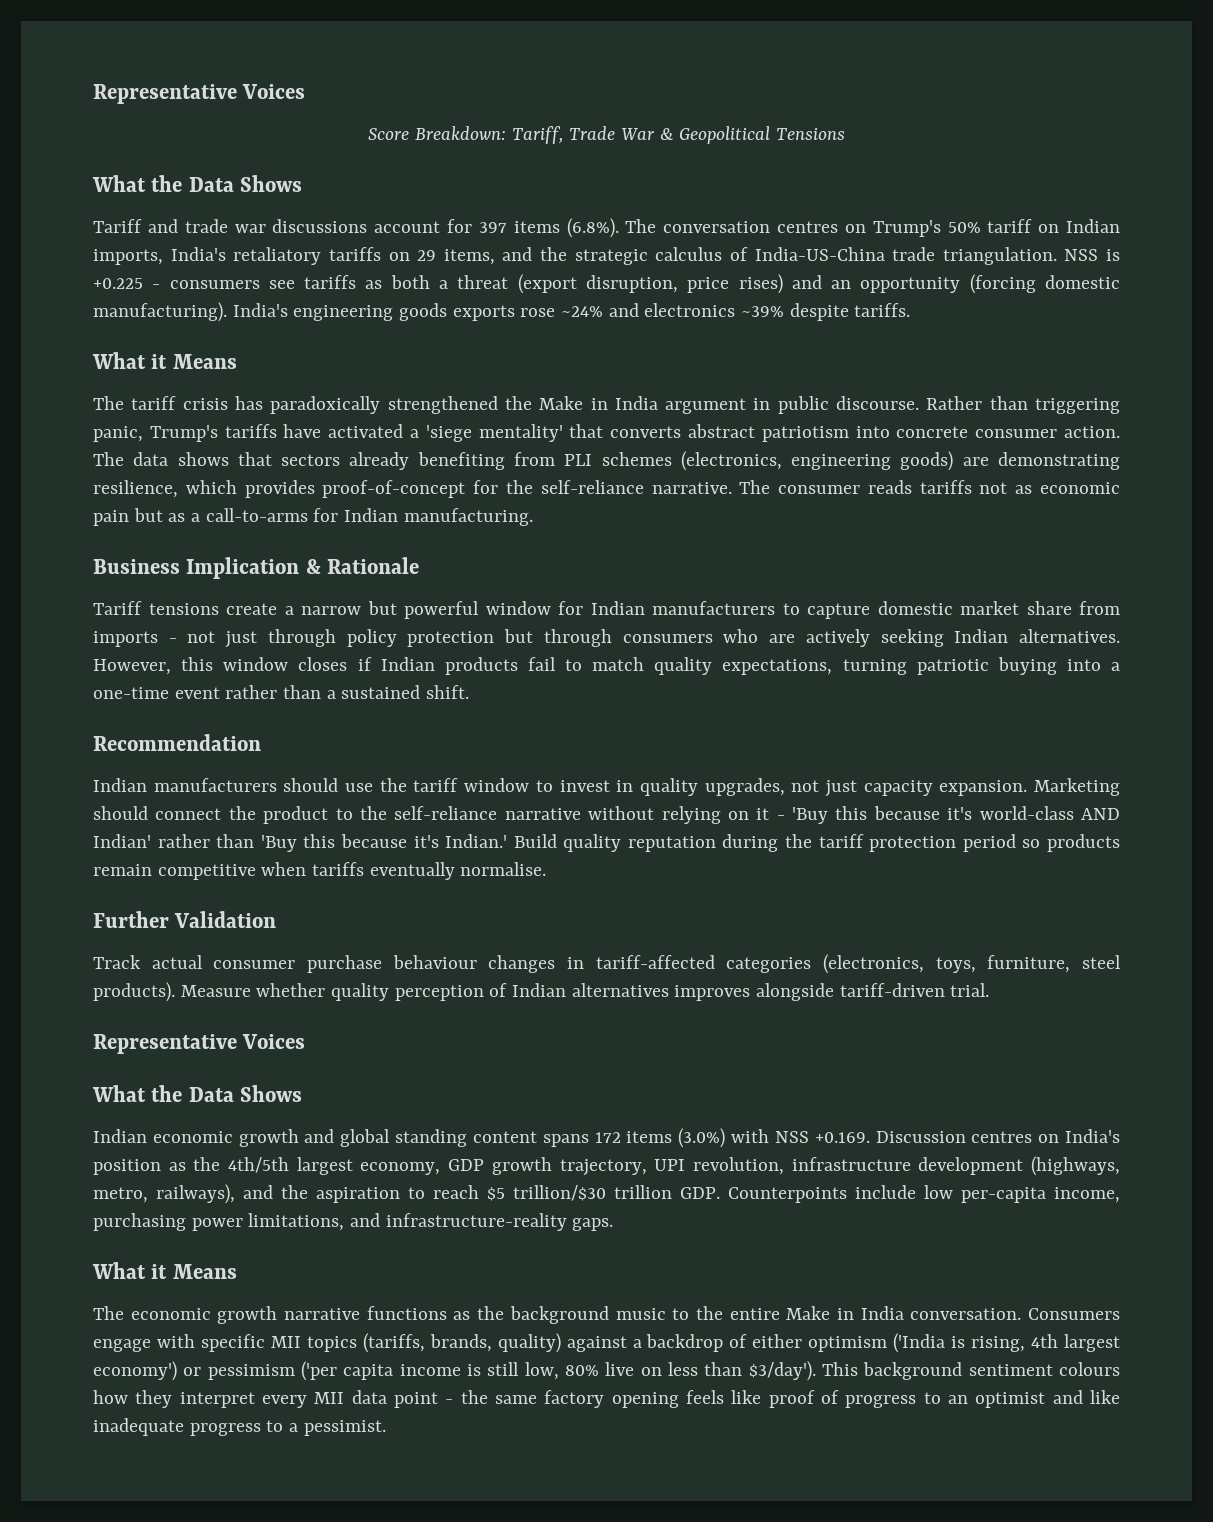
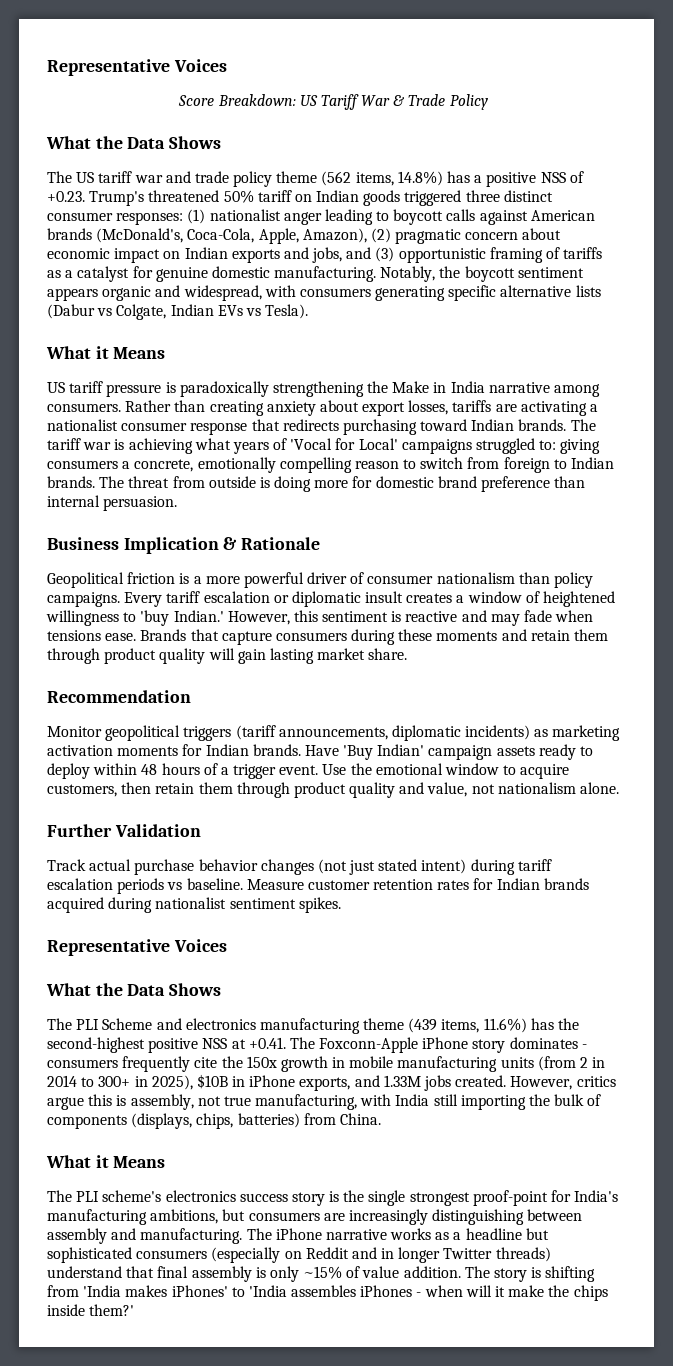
[511,126,845,144] [92,175,303,192] [93,218,1121,238] [93,247,1120,265] [93,274,1120,294] [93,302,911,322] [92,352,237,369] [93,396,1120,414] [93,424,1120,442] [93,451,1120,471] [93,480,1121,498] [93,508,533,526] [93,557,420,579] [93,601,1120,619] [93,629,1120,648] [93,657,1120,675] [93,685,470,699] [93,734,261,751] [93,778,1120,797] [93,806,1121,824] [93,834,1121,852] [93,862,547,880] [93,911,277,928] [93,954,1121,974] [93,982,990,1002] Tariff, Trade War & Geopolitical Tensions // What the Data Shows // Tariff and trade war discussions account for 397 items (6.8%). The conversation centres on Trump's 50% tariff on Indian imports, India's retaliatory tariffs on 29 items, and the strategic calculus of India-US-China trade triangulation. NSS is +0.225 - consumers see tariffs as both a threat (export disruption, price rises) and an opportunity (forcing domestic manufacturing). India's engineering goods exports rose ~24% and electronics ~39% despite tariffs. // What it Means // The tariff crisis has paradoxically strengthened the Make in India argument in public discourse. Rather than triggering panic, Trump's tariffs have activated a 'siege mentality' that converts abstract patriotism into concrete consumer action. The data shows that sectors already benefiting from PLI schemes (electronics, engineering goods) are demonstrating resilience, which provides proof-of-concept for the self-reliance narrative. The consumer reads tariffs not as economic pain but as a call-to-arms for Indian manufacturing. // Business Implication & Rationale // Tariff tensions create a narrow but powerful window for Indian manufacturers to capture domestic market share from imports - not just through policy protection but through consumers who are actively seeking Indian alternatives. However, this window closes if Indian products fail to match quality expectations, turning patriotic buying into a one-time event rather than a sustained shift. // Recommendation // Indian manufacturers should use the tariff window to invest in quality upgrades, not just capacity expansion. Marketing should connect the product to the self-reliance narrative without relying on it - 'Buy this because it's world-class AND Indian' rather than 'Buy this because it's Indian.' Build quality reputation during the tariff protection period so products remain competitive when tariffs eventually normalise. // Further Validation // Track actual consumer purchase behaviour changes in tariff-affected categories (electronics, toys, furniture, steel products). Measure whether quality perception of Indian alternatives improves alongside tariff-driven trial. -> [299,94,488,110] [46,136,222,149] [47,171,584,187] [47,190,553,206] [47,209,595,225] [47,228,562,244] [47,247,603,263] [47,266,584,282] [47,285,601,301] [47,304,309,320] [46,346,166,359] [47,381,601,397] [47,400,599,416] [47,419,596,435] [47,438,601,454] [47,457,615,473] [47,476,586,492] [47,495,178,511] [47,537,321,554] [47,572,594,588] [47,591,616,607] [46,610,594,626] [47,629,609,645] [47,648,408,664] [47,690,191,703] [47,725,621,741] [47,744,594,760] [47,763,570,779] [47,782,620,798] [47,824,201,837] [47,859,552,875] [47,878,589,894] [47,897,341,913] US Tariff War & Trade Policy // What the Data Shows // The US tariff war and trade policy theme (562 items, 14.8%) has a positive NSS of +0.23. Trump's threatened 50% tariff on Indian goods triggered three distinct consumer responses: (1) nationalist anger leading to boycott calls against American brands (McDonald's, Coca-Cola, Apple, Amazon), (2) pragmatic concern about economic impact on Indian exports and jobs, and (3) opportunistic framing of tariffs as a catalyst for genuine domestic manufacturing. Notably, the boycott sentiment appears organic and widespread, with consumers generating specific alternative lists (Dabur vs Colgate, Indian EVs vs Tesla). // What it Means // US tariff pressure is paradoxically strengthening the Make in India narrative among consumers. Rather than creating anxiety about export losses, tariffs are activating a nationalist consumer response that redirects purchasing toward Indian brands. The tariff war is achieving what years of 'Vocal for Local' campaigns struggled to: giving consumers a concrete, emotionally compelling reason to switch from foreign to Indian brands. The threat from outside is doing more for domestic brand preference than internal persuasion. // Business Implication & Rationale // Geopolitical friction is a more powerful driver of consumer nationalism than policy campaigns. Every tariff escalation or diplomatic insult creates a window of heightened willingness to 'buy Indian.' However, this sentiment is reactive and may fade when tensions ease. Brands that capture consumers during these moments and retain them through product quality will gain lasting market share. // Recommendation // Monitor geopolitical triggers (tariff announcements, diplomatic incidents) as marketing activation moments for Indian brands. Have 'Buy Indian' campaign assets ready to deploy within 48 hours of a trigger event. Use the emotional window to acquire customers, then retain them through product quality and value, not nationalism alone. // Further Validation // Track actual purchase behavior changes (not just stated intent) during tariff escalation periods vs baseline. Measure customer retention rates for Indian brands acquired during nationalist sentiment spikes.
[93,1128,1121,1148] [93,1156,1120,1176] [93,1184,1120,1204] [93,1213,614,1231] [92,1262,237,1279] [93,1306,1120,1324] [93,1333,1120,1353] [93,1361,1121,1381] [93,1390,1121,1408] [93,1418,386,1436] Indian economic growth and global standing content spans 172 items (3.0%) with NSS +0.169. Discussion centres on India's position as the 4th/5th largest economy, GDP growth trajectory, UPI revolution, infrastructure development (highways, metro, railways), and the aspiration to reach $5 trillion/$30 trillion GDP. Counterpoints include low per-capita income, purchasing power limitations, and infrastructure-reality gaps. // What it Means // The economic growth narrative functions as the background music to the entire Make in India conversation. Consumers engage with specific MII topics (tariffs, brands, quality) against a backdrop of either optimism ('India is rising, 4th largest economy') or pessimism ('per capita income is still low, 80% live on less than $3/day'). This background sentiment colours how they interpret every MII data point - the same factory opening feels like proof of progress to an optimist and like inadequate progress to a pessimist. -> [47,1018,580,1034] [47,1037,587,1053] [47,1056,606,1072] [47,1074,616,1091] [47,1094,602,1110] [47,1113,381,1129] [46,1155,166,1168] [47,1190,619,1206] [47,1209,583,1225] [47,1228,549,1244] [47,1247,551,1263] [47,1266,596,1282] [47,1285,608,1301] [47,1304,135,1316] The PLI Scheme and electronics manufacturing theme (439 items, 11.6%) has the second-highest positive NSS at +0.41. The Foxconn-Apple iPhone story dominates - consumers frequently cite the 150x growth in mobile manufacturing units (from 2 in 2014 to 300+ in 2025), $10B in iPhone exports, and 1.33M jobs created. However, critics argue this is assembly, not true manufacturing, with India still importing the bulk of components (displays, chips, batteries) from China. // What it Means // The PLI scheme's electronics success story is the single strongest proof-point for India's manufacturing ambitions, but consumers are increasingly distinguishing between assembly and manufacturing. The iPhone narrative works as a headline but sophisticated consumers (especially on Reddit and in longer Twitter threads) understand that final assembly is only ~15% of value addition. The story is shifting from 'India makes iPhones' to 'India assembles iPhones - when will it make the chips inside them?'

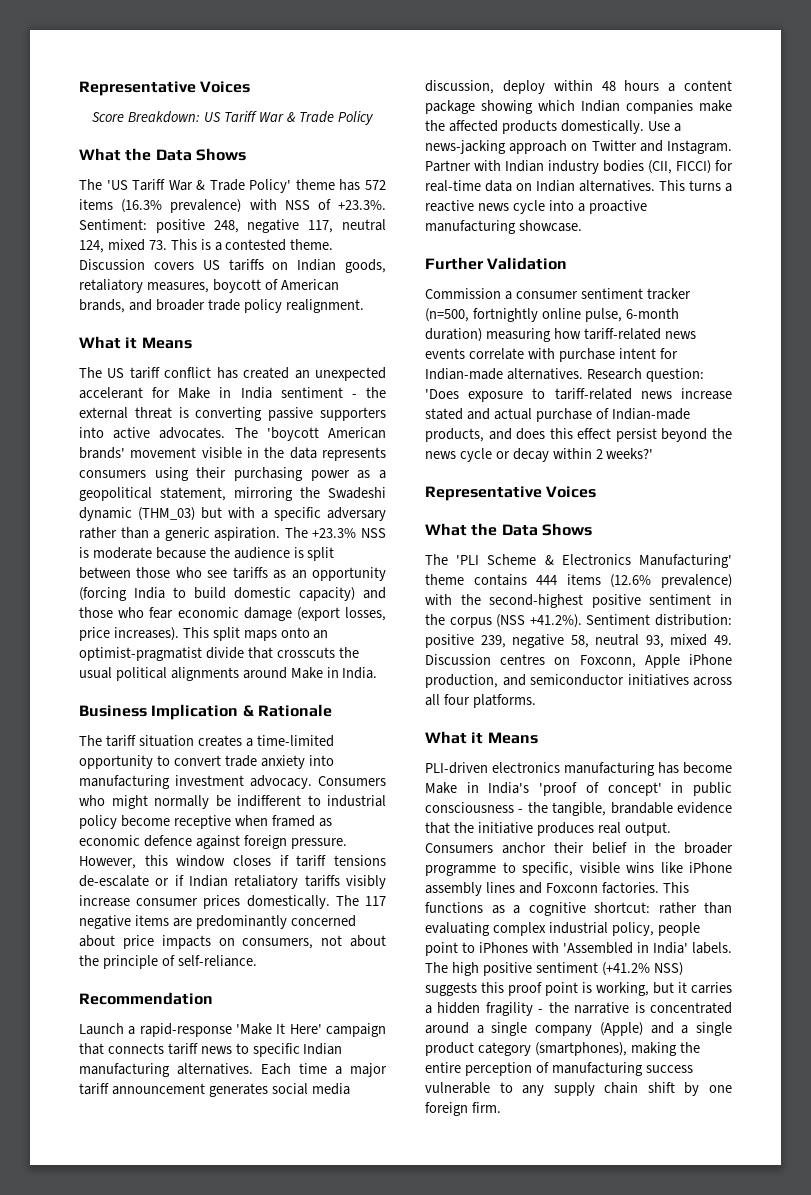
[76,171,584,187] [47,190,553,206] [47,209,595,225] [47,228,562,244] [47,247,603,263] [47,266,584,282] [47,285,601,301] [47,304,309,320] [46,346,166,359] [47,381,601,397] [47,400,599,416] [47,419,596,435] [47,438,601,454] [47,457,615,473] [47,476,586,492] [47,495,178,511] [47,537,321,554] [47,572,594,588] [47,591,616,607] [46,610,594,626] [47,629,609,645] [47,648,408,664] [47,690,191,703] [47,725,621,741] [47,744,594,760] [47,763,570,779] [47,782,620,798] [47,824,201,837] [47,859,552,875] [47,878,589,894] [47,897,341,913] US tariff war and trade policy theme (562 items, 14.8%) has a positive NSS of +0.23. Trump's threatened 50% tariff on Indian goods triggered three distinct consumer responses: (1) nationalist anger leading to boycott calls against American brands (McDonald's, Coca-Cola, Apple, Amazon), (2) pragmatic concern about economic impact on Indian exports and jobs, and (3) opportunistic framing of tariffs as a catalyst for genuine domestic manufacturing. Notably, the boycott sentiment appears organic and widespread, with consumers generating specific alternative lists (Dabur vs Colgate, Indian EVs vs Tesla). // What it Means // US tariff pressure is paradoxically strengthening the Make in India narrative among consumers. Rather than creating anxiety about export losses, tariffs are activating a nationalist consumer response that redirects purchasing toward Indian brands. The tariff war is achieving what years of 'Vocal for Local' campaigns struggled to: giving consumers a concrete, emotionally compelling reason to switch from foreign to Indian brands. The threat from outside is doing more for domestic brand preference than internal persuasion. // Business Implication & Rationale // Geopolitical friction is a more powerful driver of consumer nationalism than policy campaigns. Every tariff escalation or diplomatic insult creates a window of heightened willingness to 'buy Indian.' However, this sentiment is reactive and may fade when tensions ease. Brands that capture consumers during these moments and retain them through product quality will gain lasting market share. // Recommendation // Monitor geopolitical triggers (tariff announcements, diplomatic incidents) as marketing activation moments for Indian brands. Have 'Buy Indian' campaign assets ready to deploy within 48 hours of a trigger event. Use the emotional window to acquire customers, then retain them through product quality and value, not nationalism alone. // Further Validation // Track actual purchase behavior changes (not just stated intent) during tariff escalation periods vs baseline. Measure customer retention rates for Indian brands acquired during nationalist sentiment spikes. -> [106,179,386,193] [79,199,386,213] [79,219,386,233] [79,239,334,253] [79,259,386,273] [79,279,339,293] [79,299,364,313] [79,336,192,349] [79,367,387,381] [79,387,386,399] [79,407,386,421] [79,427,386,441] [79,447,386,461] [79,467,386,481] [79,487,386,501] [79,507,386,521] [79,527,386,541] [79,547,335,561] [79,567,387,581] [79,587,386,601] [79,607,386,621] [79,627,329,641] [79,647,359,661] [79,667,378,681] [79,704,332,720] [79,735,334,747] [79,755,334,769] [79,775,386,789] [79,795,386,809] [79,815,332,829] [79,835,347,849] [79,855,386,869] [79,875,386,889] [79,895,386,909] [79,915,356,929] [79,935,386,949] [79,955,257,969] [79,992,213,1005] [79,1023,386,1037] [79,1043,343,1057] [79,1063,387,1077] [79,1083,350,1097] [425,80,732,94] [425,100,732,114] [425,120,681,134] [425,140,732,154] [425,160,733,174] [425,180,732,192] [425,200,647,214] [425,220,582,234] [425,257,568,270] [425,288,691,300] [425,308,679,322] [425,328,696,342] [425,348,678,362] [425,368,704,382] [425,388,732,402] [425,408,690,422] [425,428,732,442] [425,448,654,462] 'US Tariff War & Trade Policy' theme has 572 items (16.3% prevalence) with NSS of +23.3%. Sentiment: positive 248, negative 117, neutral 124, mixed 73. This is a contested theme. Discussion covers US tariffs on Indian goods, retaliatory measures, boycott of American brands, and broader trade policy realignment. // What it Means // The US tariff conflict has created an unexpected accelerant for Make in India sentiment - the external threat is converting passive supporters into active advocates. The 'boycott American brands' movement visible in the data represents consumers using their purchasing power as a geopolitical statement, mirroring the Swadeshi dynamic (THM_03) but with a specific adversary rather than a generic aspiration. The +23.3% NSS is moderate because the audience is split between those who see tariffs as an opportunity (forcing India to build domestic capacity) and those who fear economic damage (export losses, price increases). This split maps onto an optimist-pragmatist divide that crosscuts the usual political alignments around Make in India. // Business Implication & Rationale // The tariff situation creates a time-limited opportunity to convert trade anxiety into manufacturing investment advocacy. Consumers who might normally be indifferent to industrial policy become receptive when framed as economic defence against foreign pressure. However, this window closes if tariff tensions de-escalate or if Indian retaliatory tariffs visibly increase consumer prices domestically. The 117 negative items are predominantly concerned about price impacts on consumers, not about the principle of self-reliance. // Recommendation // Launch a rapid-response 'Make It Here' campaign that connects tariff news to specific Indian manufacturing alternatives. Each time a major tariff announcement generates social media discussion, deploy within 48 hours a content package showing which Indian companies make the affected products domestically. Use a news-jacking approach on Twitter and Instagram. Partner with Indian industry bodies (CII, FICCI) for real-time data on Indian alternatives. This turns a reactive news cycle into a proactive manufacturing showcase. // Further Validation // Commission a consumer sentiment tracker (n=500, fortnightly online pulse, 6-month duration) measuring how tariff-related news events correlate with purchase intent for Indian-made alternatives. Research question: 'Does exposure to tariff-related news increase stated and actual purchase of Indian-made products, and does this effect persist beyond the news cycle or decay within 2 weeks?'
[76,1018,580,1034] [47,1037,587,1053] [47,1056,606,1072] [47,1074,616,1091] [47,1094,602,1110] [47,1113,381,1129] [46,1155,166,1168] [47,1190,619,1206] [47,1209,583,1225] [47,1228,549,1244] [47,1247,551,1263] [47,1266,596,1282] [47,1285,608,1301] [47,1304,135,1316] PLI Scheme and electronics manufacturing theme (439 items, 11.6%) has the second-highest positive NSS at +0.41. The Foxconn-Apple iPhone story dominates - consumers frequently cite the 150x growth in mobile manufacturing units (from 2 in 2014 to 300+ in 2025), $10B in iPhone exports, and 1.33M jobs created. However, critics argue this is assembly, not true manufacturing, with India still importing the bulk of components (displays, chips, batteries) from China. // What it Means // The PLI scheme's electronics success story is the single strongest proof-point for India's manufacturing ambitions, but consumers are increasingly distinguishing between assembly and manufacturing. The iPhone narrative works as a headline but sophisticated consumers (especially on Reddit and in longer Twitter threads) understand that final assembly is only ~15% of value addition. The story is shifting from 'India makes iPhones' to 'India assembles iPhones - when will it make the chips inside them?' -> [456,554,732,568] [425,574,732,588] [425,594,732,608] [425,614,732,628] [425,634,732,648] [425,654,732,668] [425,674,732,688] [425,694,536,708] [425,731,538,744] [425,762,732,776] [425,782,732,796] [425,802,732,816] [425,822,671,836] [425,842,733,854] [425,862,732,876] [425,882,689,896] [425,902,732,916] [425,922,700,936] [425,942,732,956] [425,962,683,976] [425,982,732,996] [425,1002,732,1016] [425,1022,732,1036] [425,1042,700,1056] [425,1062,693,1076] [425,1082,732,1096] [425,1102,501,1116] 'PLI Scheme & Electronics Manufacturing' theme contains 444 items (12.6% prevalence) with the second-highest positive sentiment in the corpus (NSS +41.2%). Sentiment distribution: positive 239, negative 58, neutral 93, mixed 49. Discussion centres on Foxconn, Apple iPhone production, and semiconductor initiatives across all four platforms. // What it Means // PLI-driven electronics manufacturing has become Make in India's 'proof of concept' in public consciousness - the tangible, brandable evidence that the initiative produces real output. Consumers anchor their belief in the broader programme to specific, visible wins like iPhone assembly lines and Foxconn factories. This functions as a cognitive shortcut: rather than evaluating complex industrial policy, people point to iPhones with 'Assembled in India' labels. The high positive sentiment (+41.2% NSS) suggests this proof point is working, but it carries a hidden fragility - the narrative is concentrated around a single company (Apple) and a single product category (smartphones), making the entire perception of manufacturing success vulnerable to any supply chain shift by one foreign firm.

